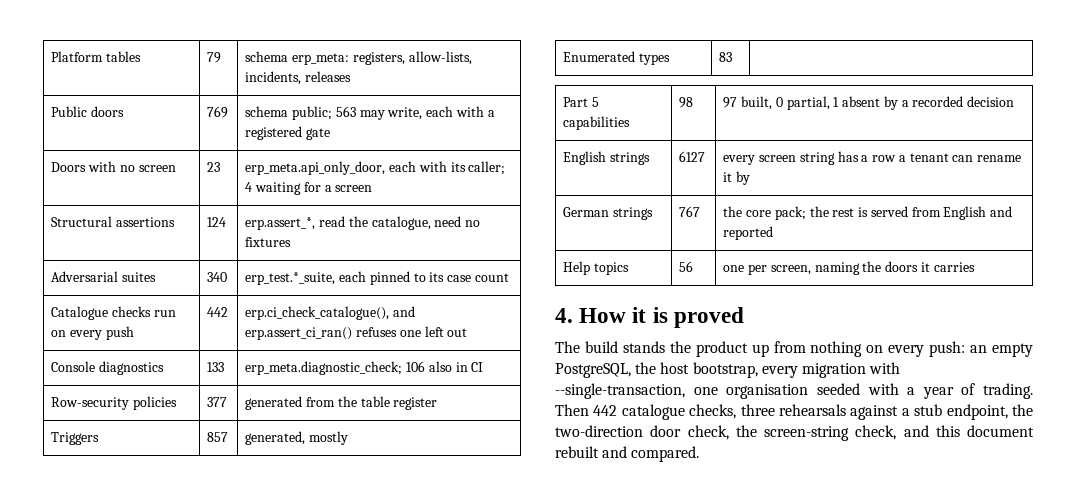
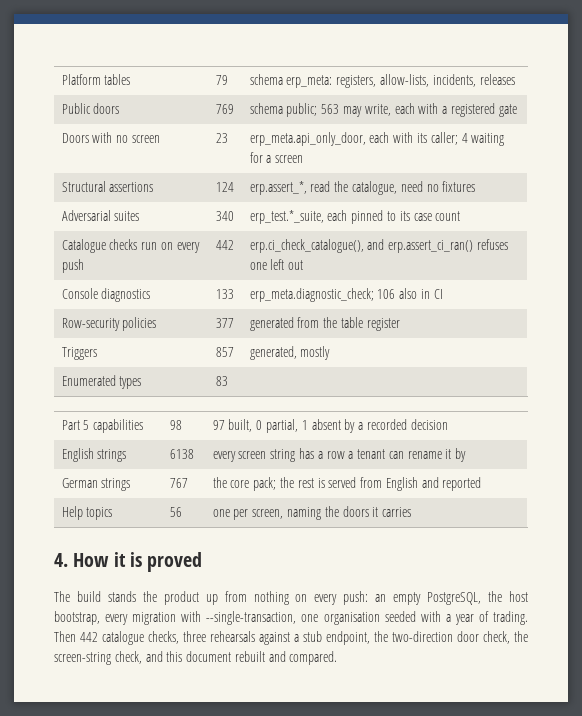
[679,151,706,162] 6127 -> [169,449,194,459] 6138

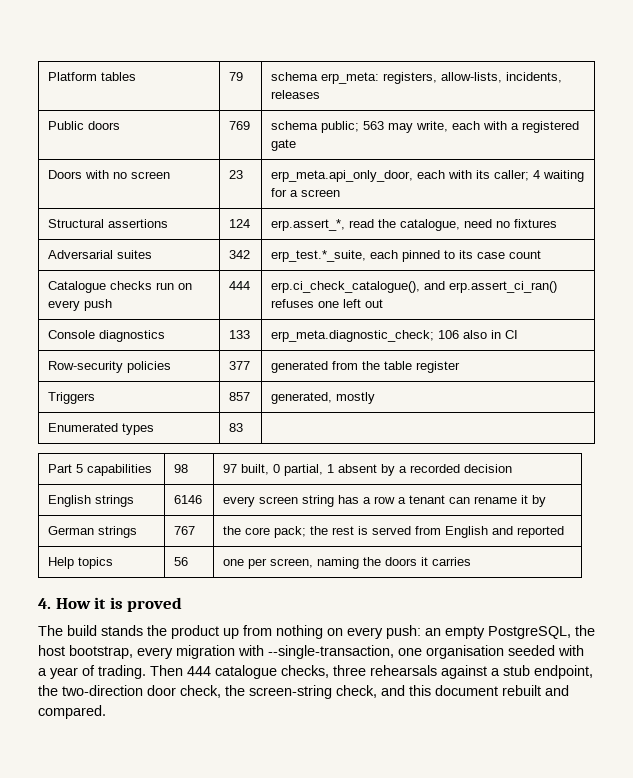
[215,211,234,221] 340 -> [229,250,251,259] 342
[215,240,234,250] 442 -> [229,281,251,290] 444
[169,449,194,459] 6138 -> [174,495,203,504] 6146
[80,632,98,642] 442 -> [187,666,211,676] 444

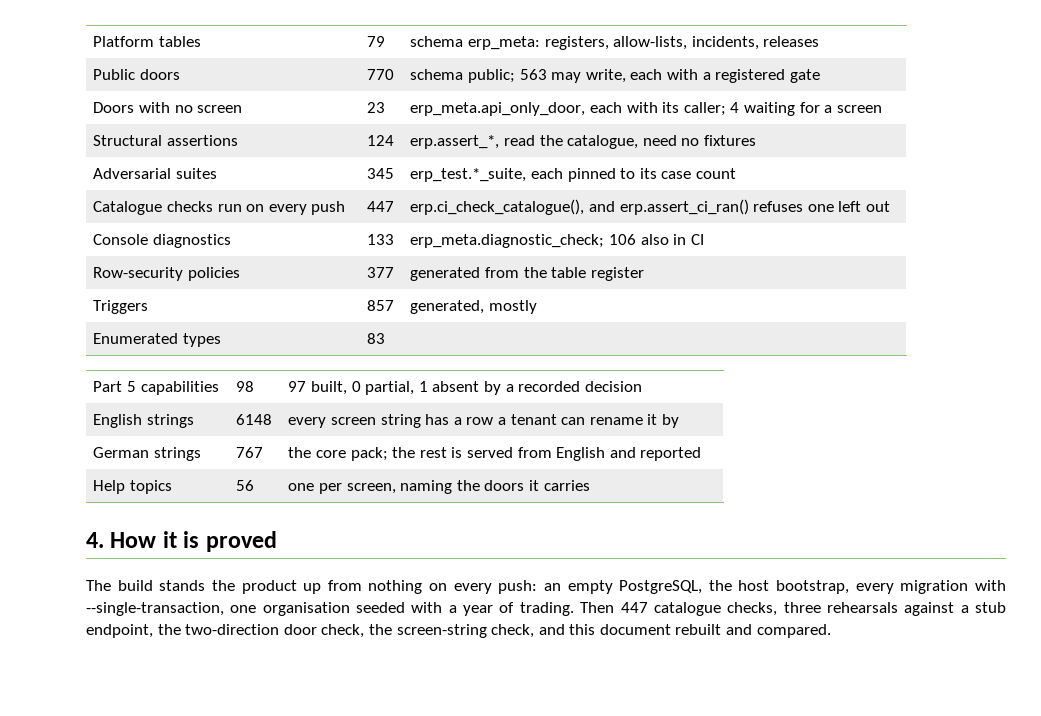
[229,121,251,130] 769 -> [367,69,395,80] 770
[229,250,251,259] 342 -> [367,168,395,179] 345
[229,281,251,290] 444 -> [367,201,395,212] 447
[174,495,203,504] 6146 -> [236,414,273,425] 6148
[187,666,211,676] 444 -> [620,602,648,613] 447

